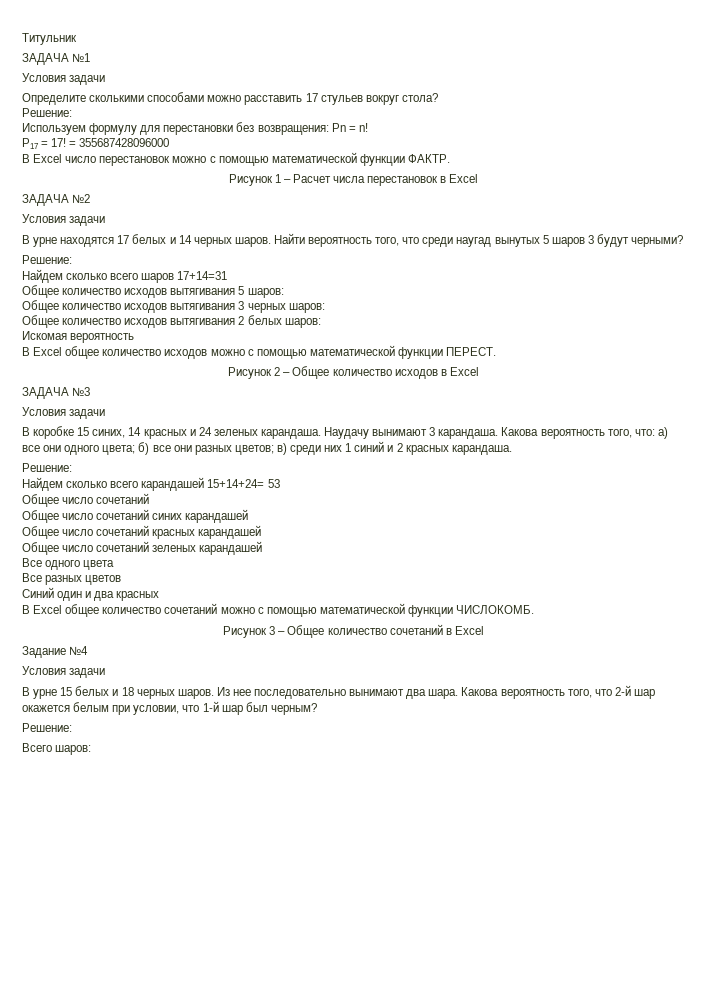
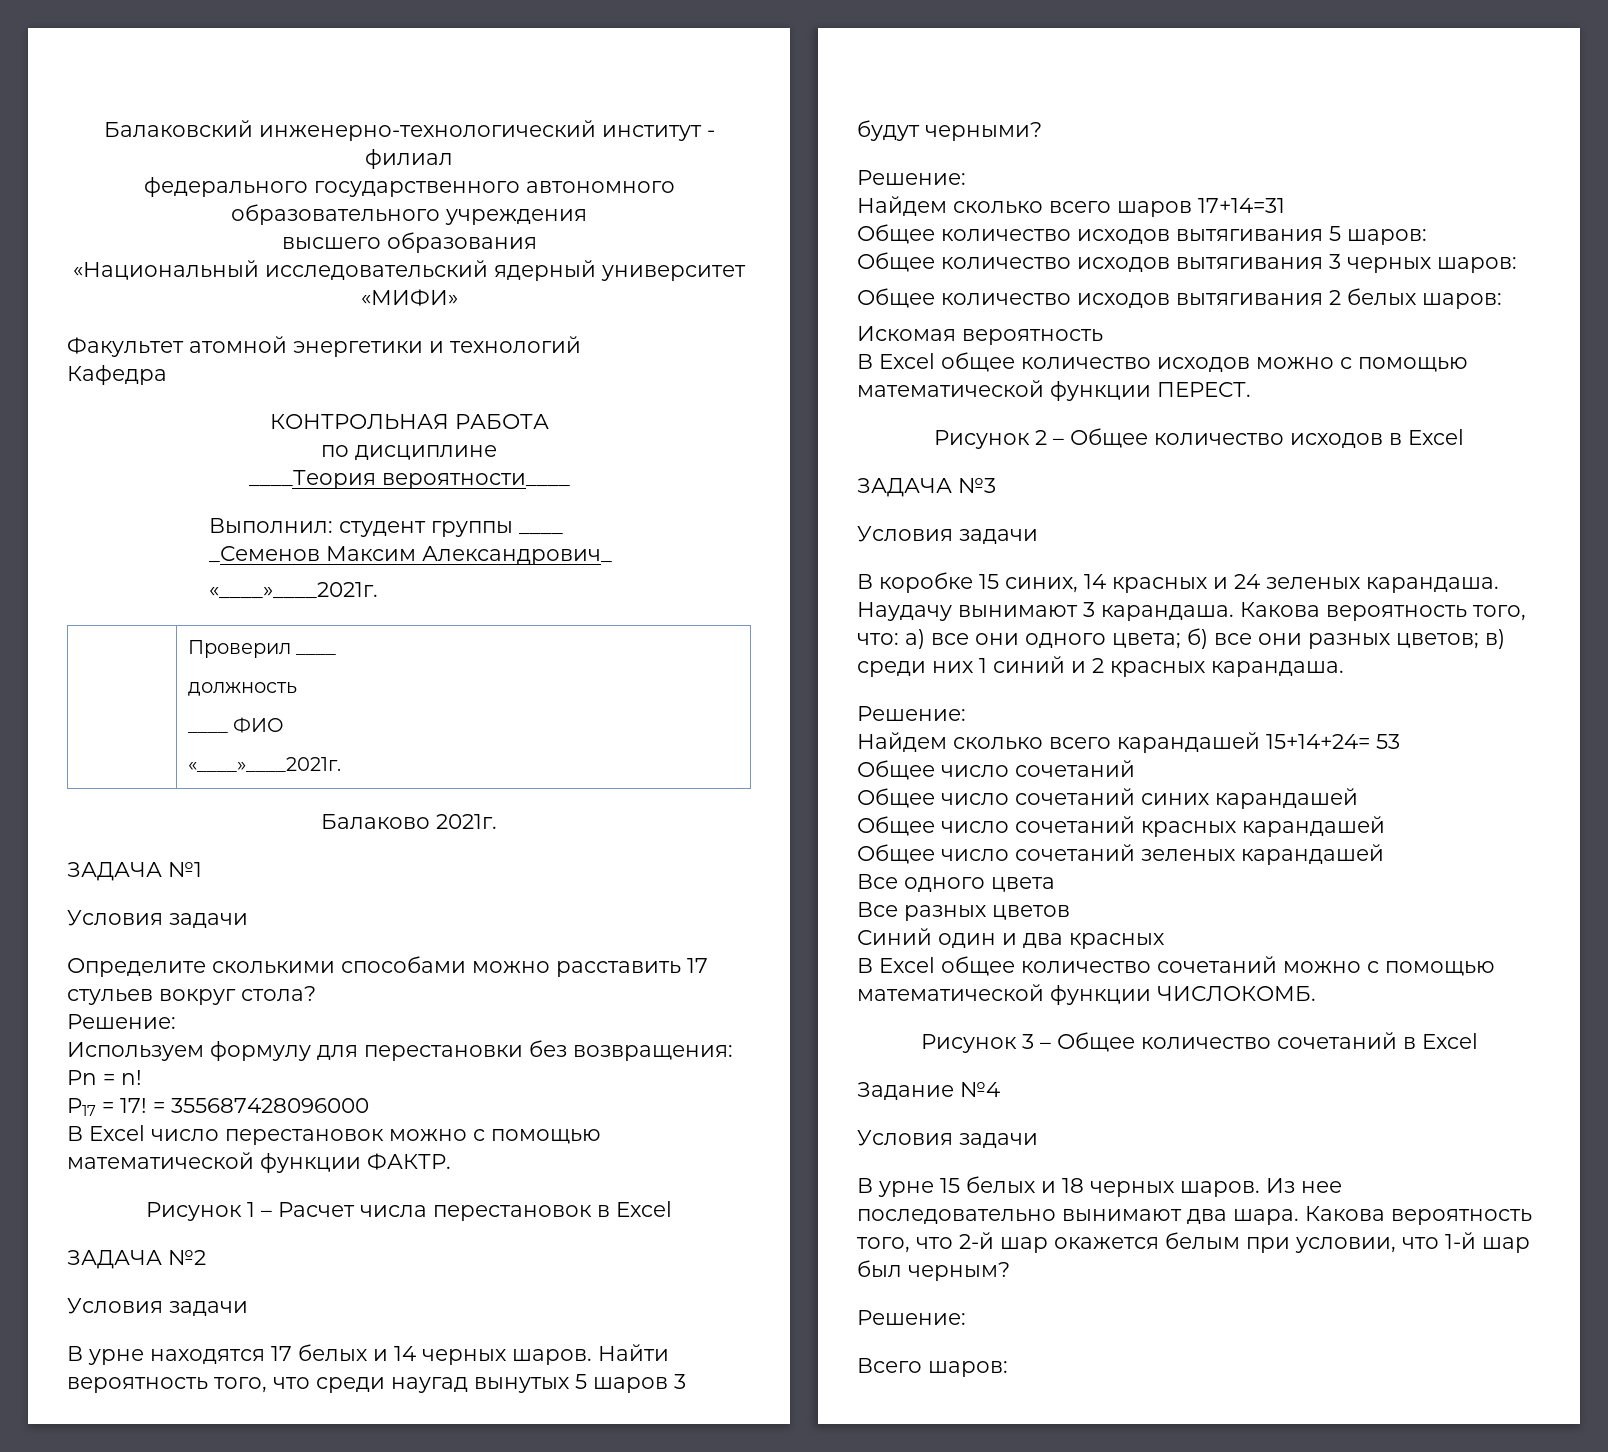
[22,33,77,45] Титульник -> [103,120,715,141] [365,149,453,169] [143,177,675,197] [231,204,587,225] [281,232,537,253] [73,260,746,281] [360,289,458,306] [67,336,581,357] [67,365,167,385] [269,414,549,429] [321,445,497,460] [248,470,570,489] [209,518,564,537] [209,546,613,565] [209,582,379,599] [187,640,336,658] [187,682,297,696] [187,717,284,733] [187,757,341,772] [321,814,497,829] Балаковский инженерно-технологический институт - филиал // федерального государственного автономного образовательного учреждения // высшего образования // «Национальный исследовательский ядерный университет «МИФИ» // Факультет атомной энергетики и технологий // Кафедра // КОНТРОЛЬНАЯ РАБОТА // по дисциплине // ____Теория вероятности____ // Выполнил: студент группы ____ // _Семенов Максим Александрович_ // «____»____2021г. // | Проверил ____ // должность // ____ ФИО // «____»____2021г. // Балаково 2021г.

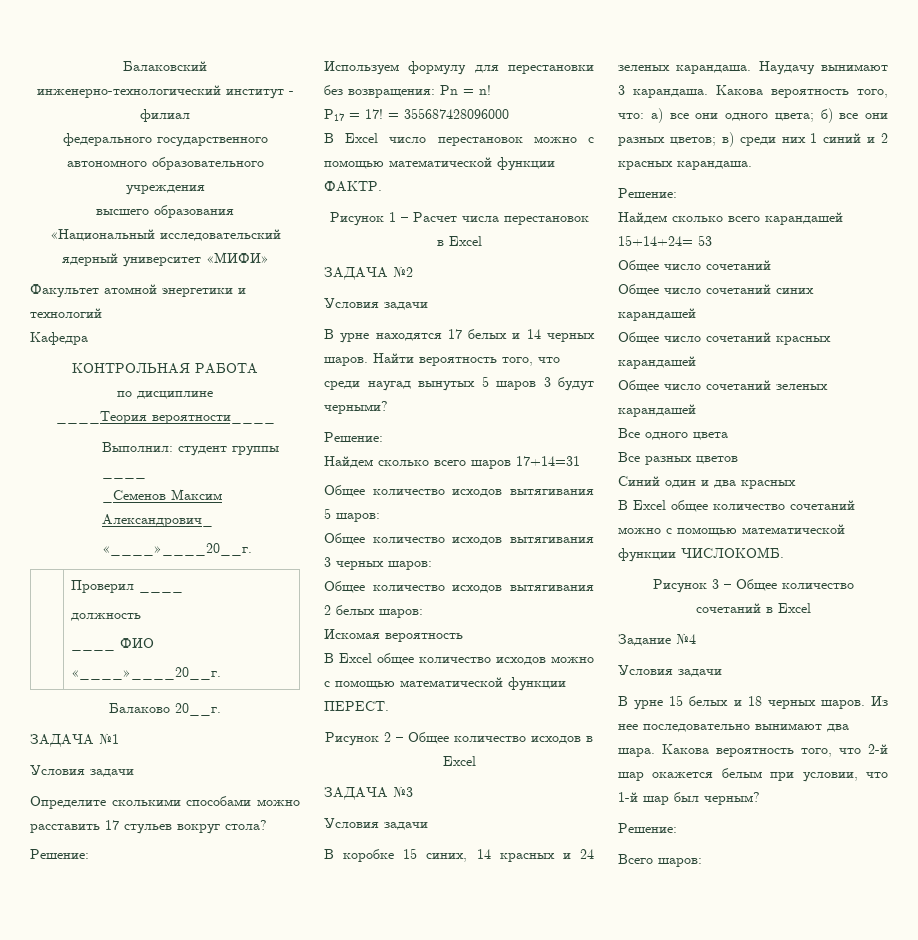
[209,582,379,599] «____»____2021г. -> [102,543,253,556] «____»____20__г.
[187,757,341,772] «____»____2021г. -> [71,667,222,680] «____»____20__г.
[436,814,497,829] 2021г. -> [175,703,221,716] 20__г.

